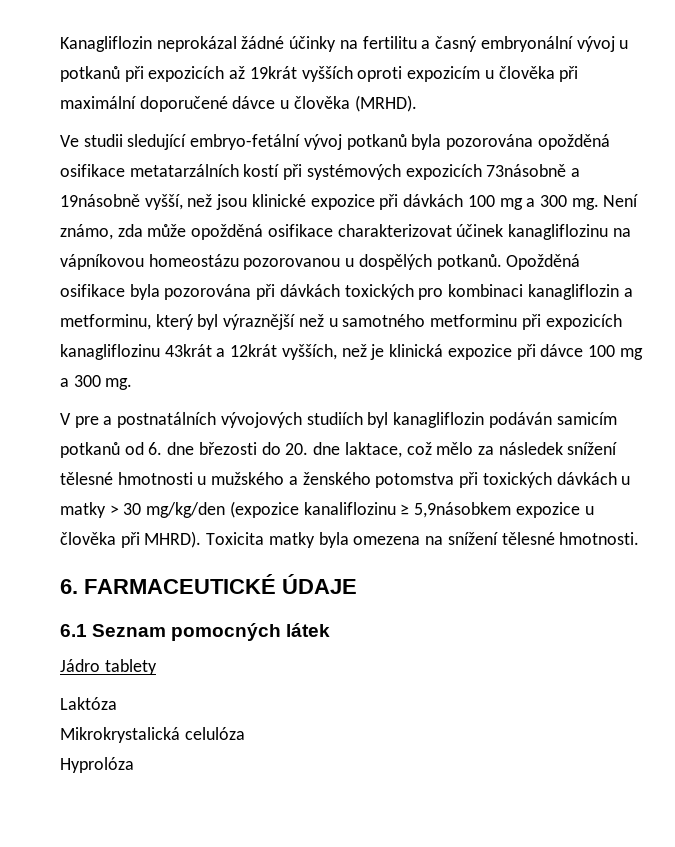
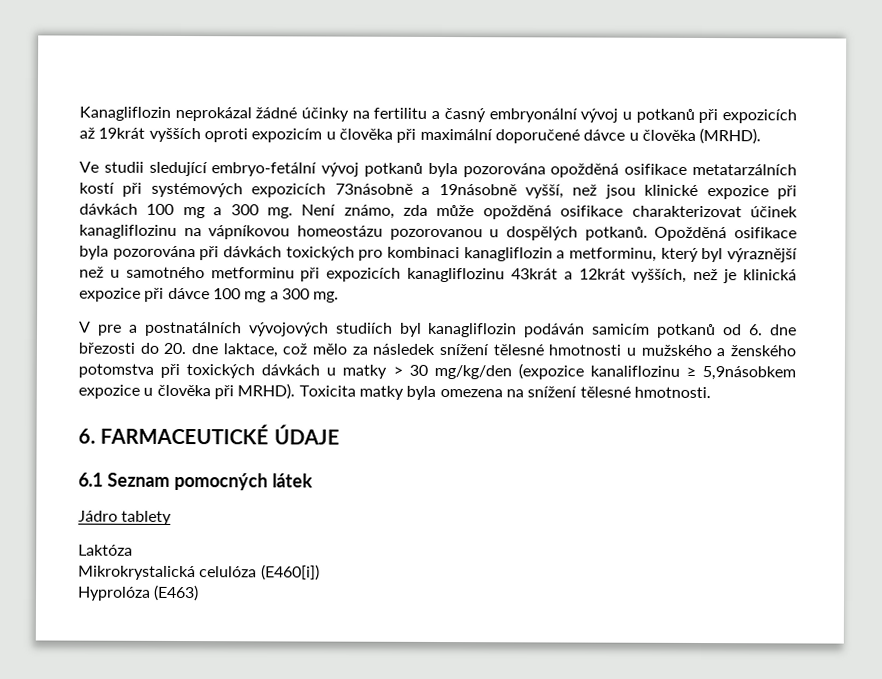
[144,531,202,548] MHRD). -> [237,383,296,400] MRHD).
(245, 733) none -> [260,564,320,581] (E460[i])
(134, 765) none -> [153,584,200,602] (E463)

